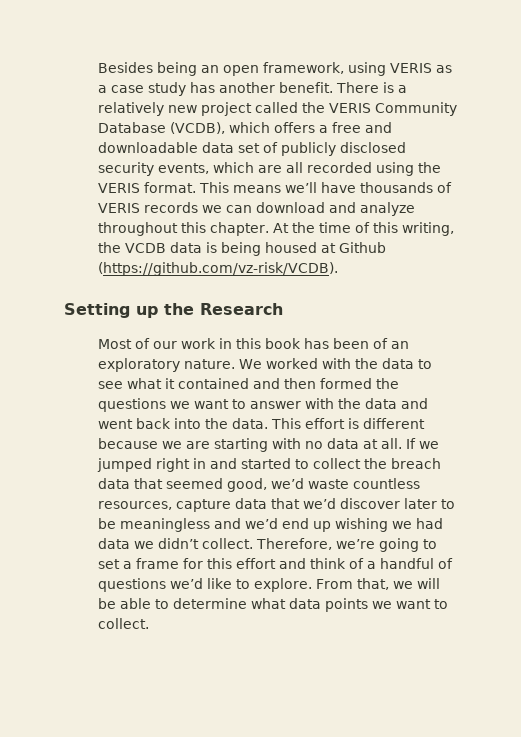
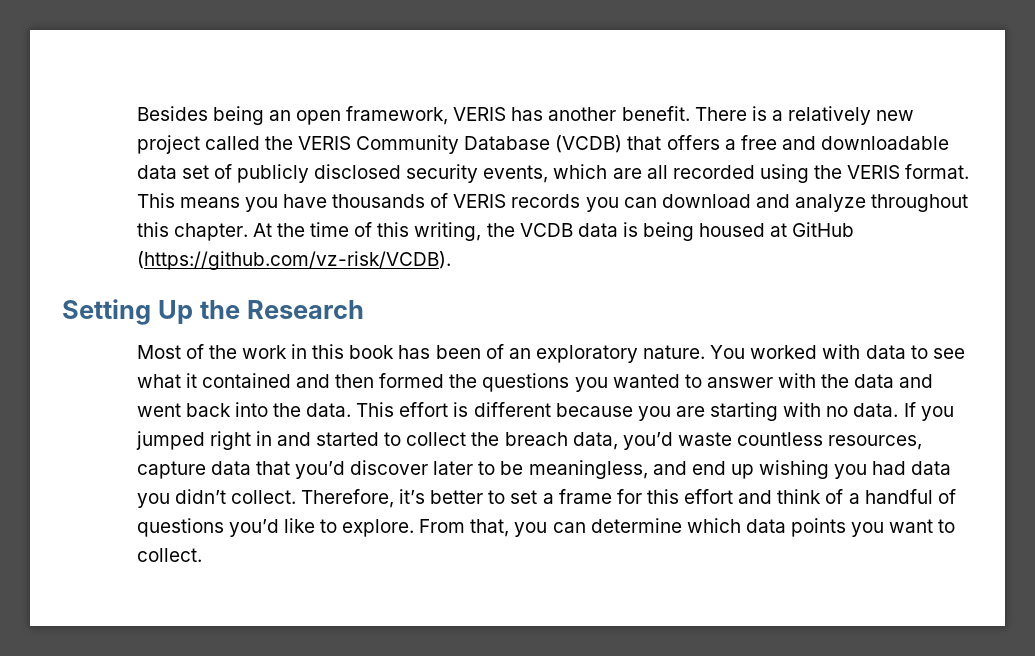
[347,62,452,76] [97,82,186,96] using VERIS as a case study -> [453,107,507,121] VERIS
[169,122,270,134] (VCDB), which -> [555,135,662,153] (VCDB) that
[284,182,317,193] we’ll -> [244,197,278,212] you
[201,205,222,213] we -> [585,197,619,212] you
[338,242,386,253] Github -> [792,222,855,237] GitHub
[136,306,158,318] up -> [157,300,193,324] Up
[152,341,177,349] our -> [208,345,237,359] the
[238,359,262,369] We -> [710,345,746,359] You
[354,358,378,369] the -> (861, 351) none
[169,399,229,409] we want -> [574,374,680,392] you wanted
[161,441,182,449] we -> [637,406,671,421] you
[326,438,439,449] data at all. If we -> [853,402,954,421] data. If you
[97,478,304,492] data that seemed good, we’d -> [572,432,673,450] data, you’d
[302,498,336,509] we’d -> [294,461,345,479] you’d
[119,518,278,532] meaningless and we’d -> [528,460,687,479] meaningless, and
[391,521,412,529] we -> [834,464,868,479] you
[133,541,154,549] we -> [136,493,170,508] you
[335,538,419,552] we’re going -> [399,489,484,504] it’s better
[169,578,203,589] we’d -> [228,519,279,537] you’d
[392,578,440,589] [97,598,286,609] we will be able to determine what -> [514,518,741,537] you can determine which
[371,601,392,609] we -> [851,522,885,537] you

